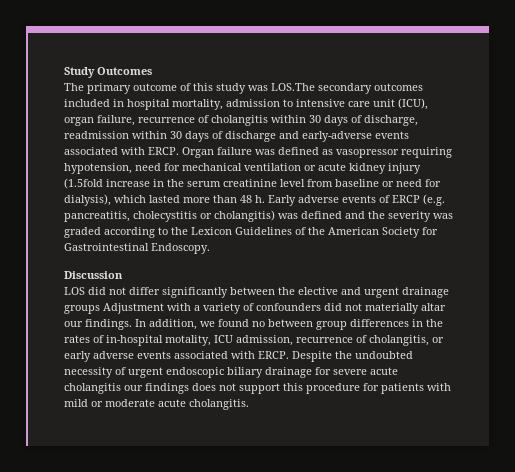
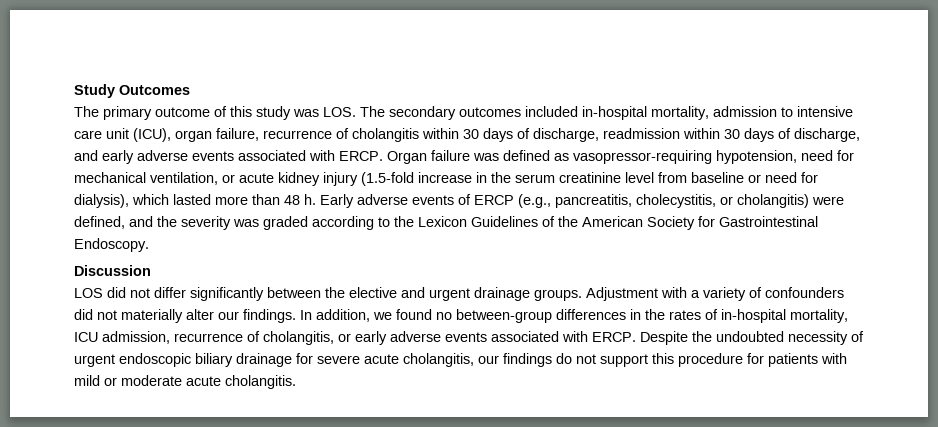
[271,83,315,91] LOS.The -> [323,106,385,117] LOS. The
[113,99,170,110] in hospital -> [582,106,647,120] in-hospital
[225,131,372,142] discharge and early-adverse -> [794,128,860,142] [74,150,188,164] discharge, and early adverse
[336,147,452,158] vasopressor requiring -> [573,150,712,164] vasopressor-requiring
[244,163,301,171] ventilation -> [150,172,218,185] ventilation,
[64,178,103,189] (1.5fold -> [361,172,414,186] (1.5-fold
[423,194,445,206] [64,210,342,222] (e.g. pancreatitis, cholecystitis or cholangitis) was defined -> [518,194,844,208] [74,216,125,229] (e.g., pancreatitis, cholecystitis, or cholangitis) were defined,
[64,305,100,314] groups -> [534,289,582,301] groups.
[421,303,446,311] altar -> [186,309,214,320] alter
[268,319,347,330] between group -> [456,309,552,323] between-group
[165,335,211,346] motality, -> [790,309,848,323] mortality,
[64,383,121,394] cholangitis -> [403,353,474,367] cholangitis,
[192,383,216,391] does -> [556,353,572,364] do

